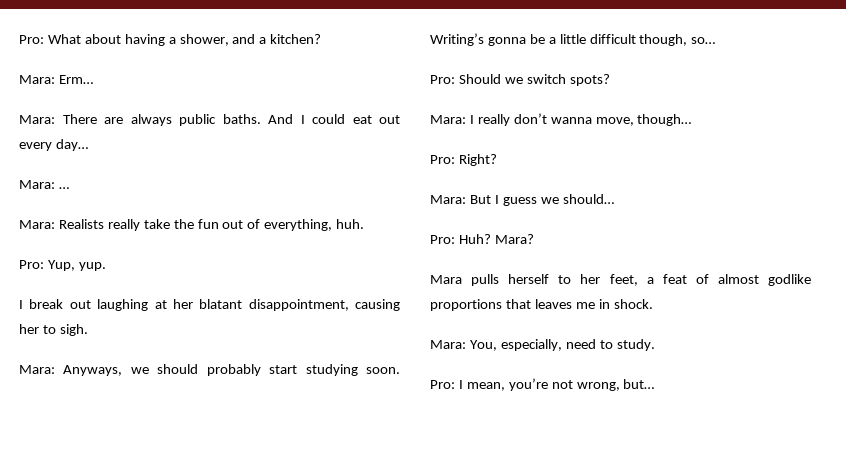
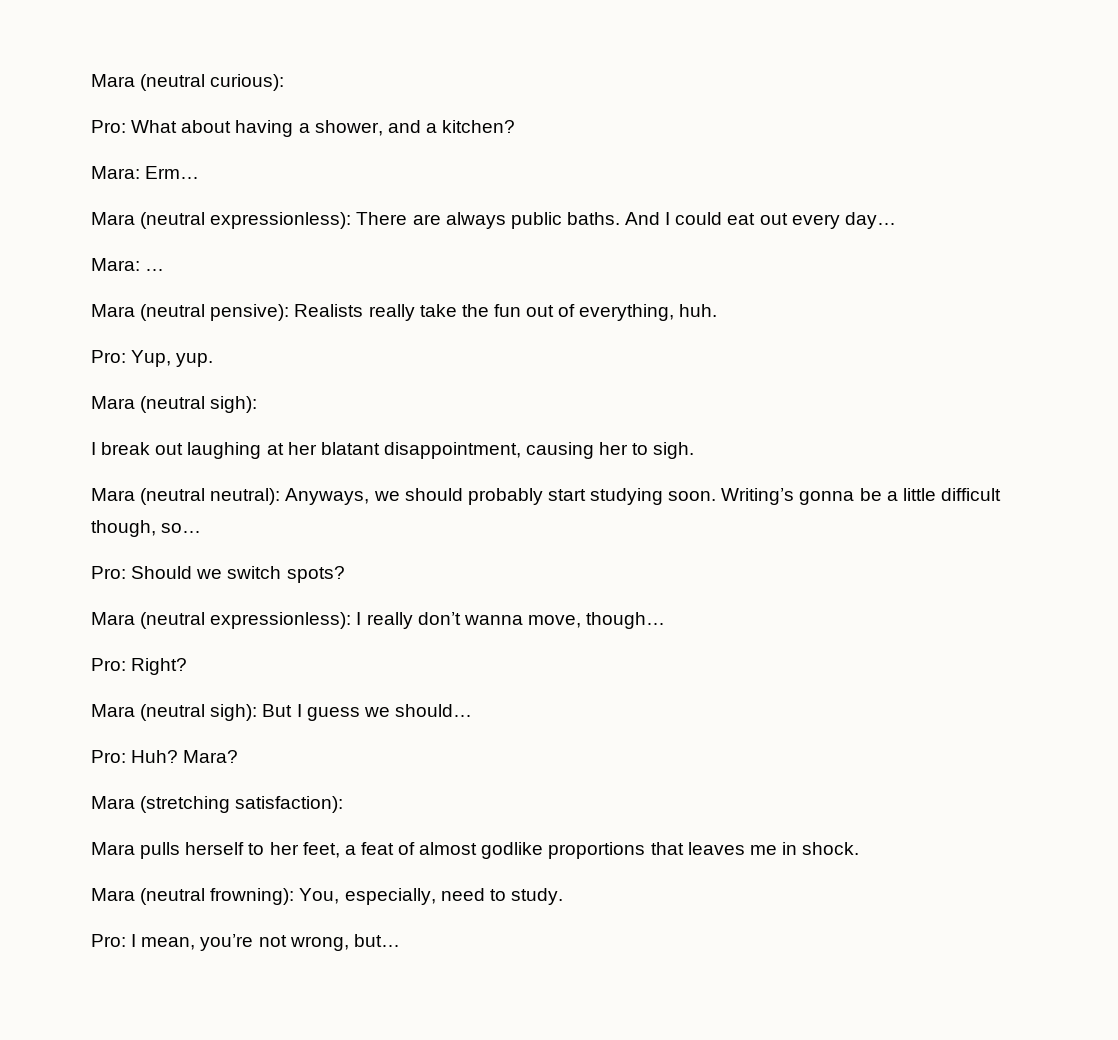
(19, 39) none -> [91,74,285,91] Mara (neutral curious): //
[19,115,55,124] Mara: -> [91,212,352,229] Mara (neutral expressionless):
[19,220,55,229] Mara: -> [91,304,290,321] Mara (neutral pensive):
(106, 266) none -> [91,396,258,413] // Mara (neutral sigh):
[19,365,55,374] Mara: -> [91,488,281,505] Mara (neutral neutral):
[430,115,466,124] Mara: -> [91,612,352,629] Mara (neutral expressionless):
[430,195,466,204] Mara: -> [91,704,258,721] Mara (neutral sigh):
(534, 239) none -> [91,796,344,813] // Mara (stretching satisfaction):
[430,340,466,349] Mara: -> [91,888,295,905] Mara (neutral frowning):

